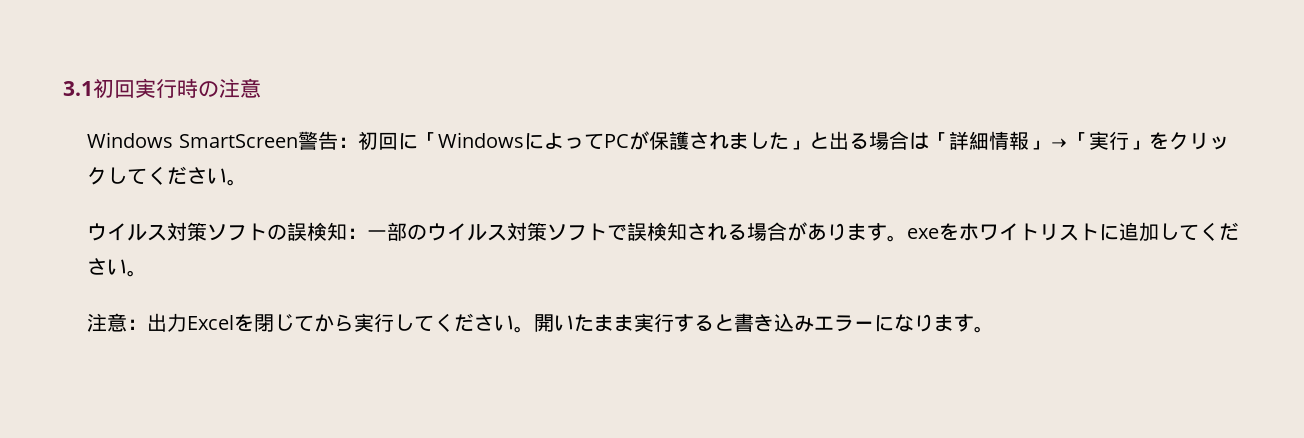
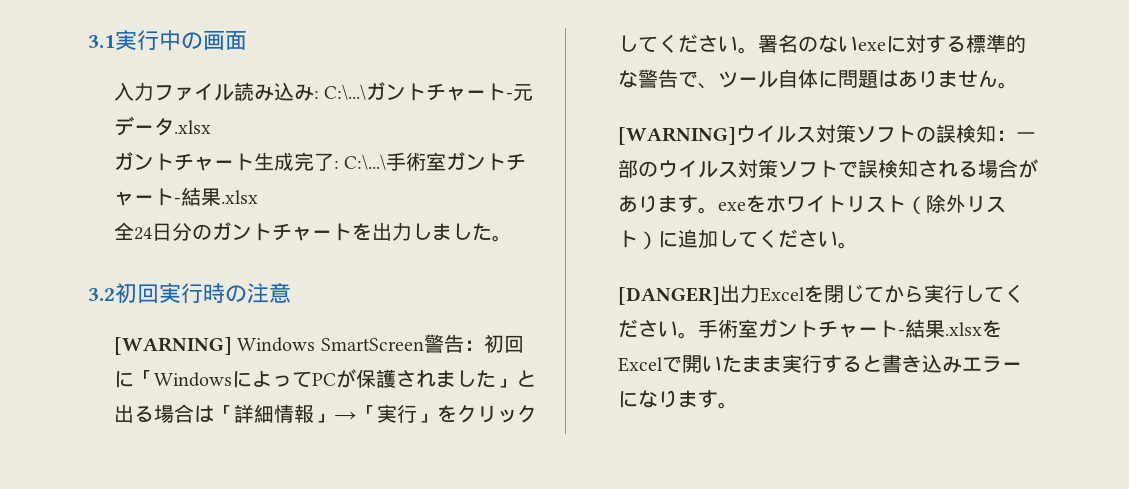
(93, 88) none -> [115,30,247,51] [113,82,534,101] [113,116,211,136] [113,152,527,171] [113,187,258,206] [113,222,512,242] [88,288,115,301] 実行中の画面 // 入力ファイル読み込み: C:\...\ガントチャート-元データ.xlsx // ガントチャート生成完了: C:\...\手術室ガントチャート-結果.xlsx // 全24日分のガントチャートを出力しました。 // 3.2
(261, 88) none -> [113,337,232,355] [WARNING]
(248, 182) // -> [757,34,1026,53] [617,69,1018,89] [617,127,736,145] 署名のないexeに対する標準的な警告で、ツール自体に問題はありません。 // [WARNING]
(1100, 232) none -> [905,194,1006,215] [617,230,658,250] （除外リスト）
[87,313,148,332] 注意： -> [617,287,720,305] [DANGER]
(535, 329) none -> [697,319,1002,338] [617,356,682,373] 手術室ガントチャート-結果.xlsxをExcelで

